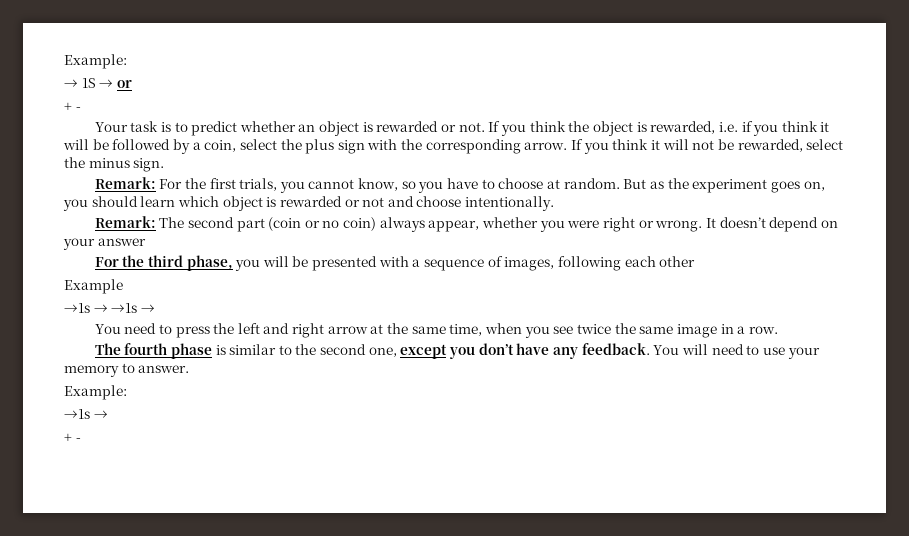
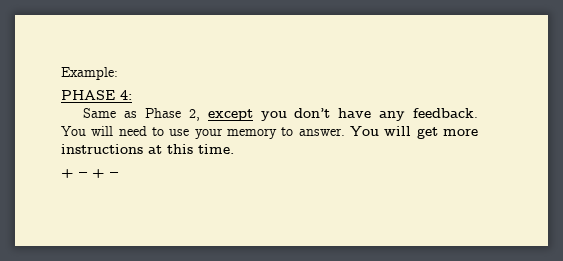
[64,54,127,69] [64,78,132,88] [64,102,81,111] [94,121,830,136] [63,139,844,154] [64,157,165,172] [94,177,825,193] [63,196,555,211] [94,216,838,232] [63,238,146,250] [94,255,696,271] [64,279,123,294] [64,303,155,313] [94,323,778,338] [94,343,397,359] Example: // → 1S → or // + - // Your task is to predict whether an object is rewarded or not. If you think the object is rewarded, i.e. if you think it will be followed by a coin, select the plus sign with the corresponding arrow. If you think it will not be rewarded, select the minus sign. // Remark: For the first trials, you cannot know, so you have to choose at random. But as the experiment goes on, you should learn which object is rewarded or not and choose intentionally. // Remark: The second part (coin or no coin) always appear, whether you were right or wrong. It doesn’t depend on your answer // For the third phase, you will be presented with a sequence of images, following each other // Example // →1s → →1s → // You need to press the left and right arrow at the same time, when you see twice the same image in a row. // The fourth phase is similar to the second one, -> [61,67,118,80] [61,90,132,100] [83,108,200,121] Example: // PHASE 4: // Same as Phase 2,
[64,385,127,400] [64,409,108,419] [64,433,81,442] // Example: // →1s → // + - -> [350,126,478,139] [61,144,234,154] [61,169,119,178] You will get more instructions at this time. // + – + –

